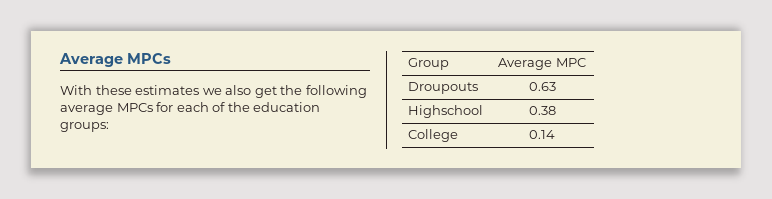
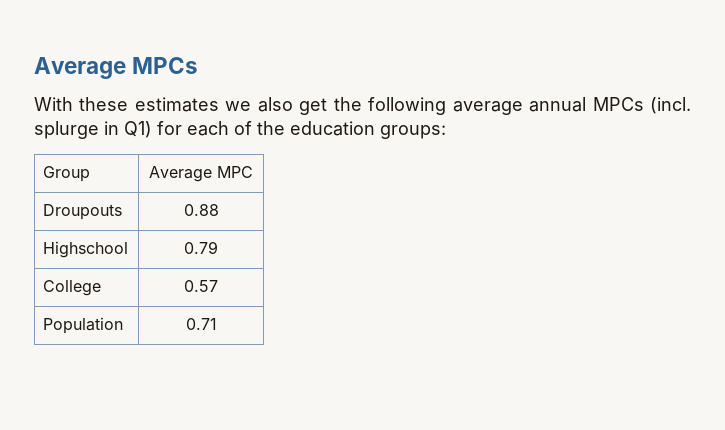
[116,103,153,112] MPCs -> [529,97,691,114] [34,121,152,139] annual MPCs (incl. splurge in Q1)
[528,82,556,91] 0.63 -> [183,204,219,216] 0.88
[528,106,556,115] 0.38 -> [184,241,218,254] 0.79
[529,130,555,139] 0.14 -> [184,280,218,292] [43,317,124,334] [185,318,217,330] 0.57 // Population | 0.71

